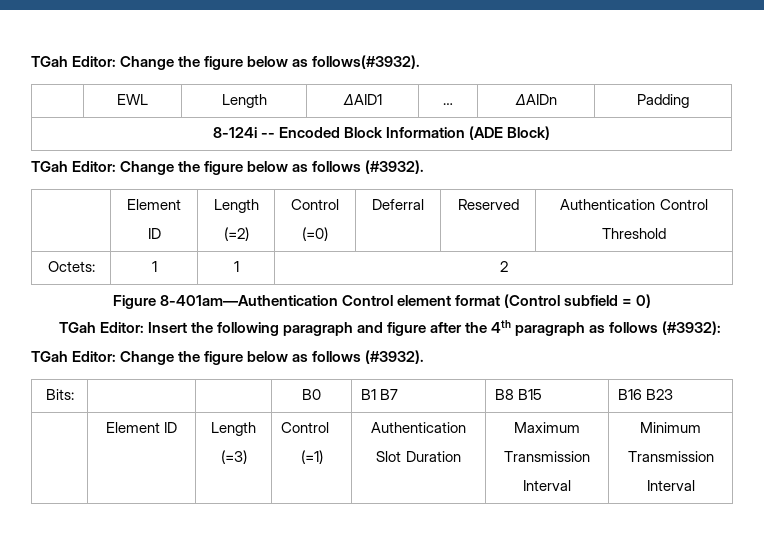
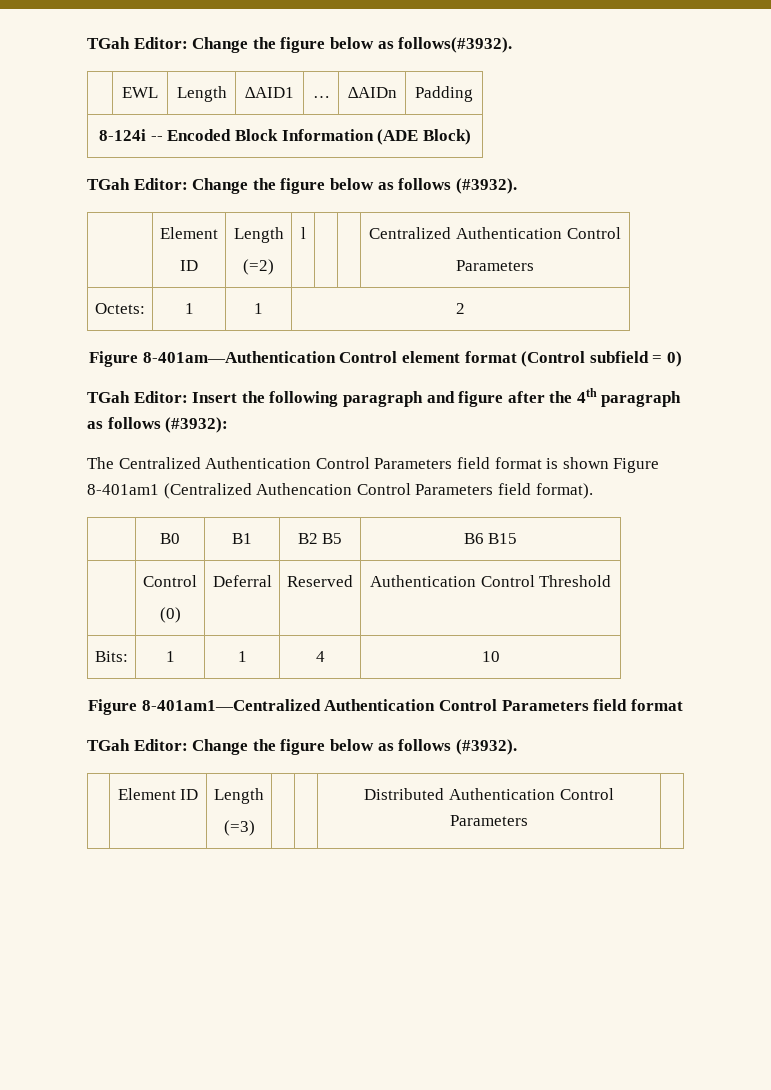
[291,199,339,210] [302,227,328,241] [372,199,424,210] [457,199,519,210] Control // (=0) | Deferral | Reserved | -> [300,227,306,239] [369,227,452,239] l | | | Centralized
[602,228,666,239] Threshold -> [456,260,534,271] Parameters
[31,350,425,365] [45,389,74,400] [302,389,321,400] [361,389,399,400] [495,389,543,400] [618,389,674,400] // TGah Editor: Change the figure below as follows (#3932). // Bits: | | | B0 | B1 B7 | B8 B15 | B16 B23 -> [87,457,660,473] [87,483,593,499] [160,533,180,544] [232,533,252,544] [297,533,343,544] [463,533,518,544] [143,575,197,587] [159,607,181,623] [212,575,272,587] [287,575,353,587] [369,575,612,587] [95,651,128,662] [165,651,175,662] [237,651,247,662] [315,651,325,662] [481,651,500,662] [88,699,683,715] [87,739,517,755] // The Centralized Authentication Control Parameters field format is shown Figure 8-401am1 (Centralized Authencation Control Parameters field format). // | B0 | B1 | B2 B5 | B6 B15 // | Control // (0) | Deferral | Reserved | Authentication Control Threshold // Bits: | 1 | 1 | 4 | 10 // Figure 8-401am1—Centralized Authentication Control Parameters field format // TGah Editor: Change the figure below as follows (#3932).
[281,422,330,433] [300,450,323,464] [371,422,466,433] [376,451,461,462] [514,422,580,433] [504,451,590,462] [523,480,571,491] [640,422,701,433] [627,451,714,462] [646,480,695,491] Control // (=1) | Authentication // Slot Duration | Maximum // Transmission // Interval | Minimum // Transmission // Interval -> [364,788,614,800] [450,815,528,826] | | Distributed Authentication Control Parameters |

